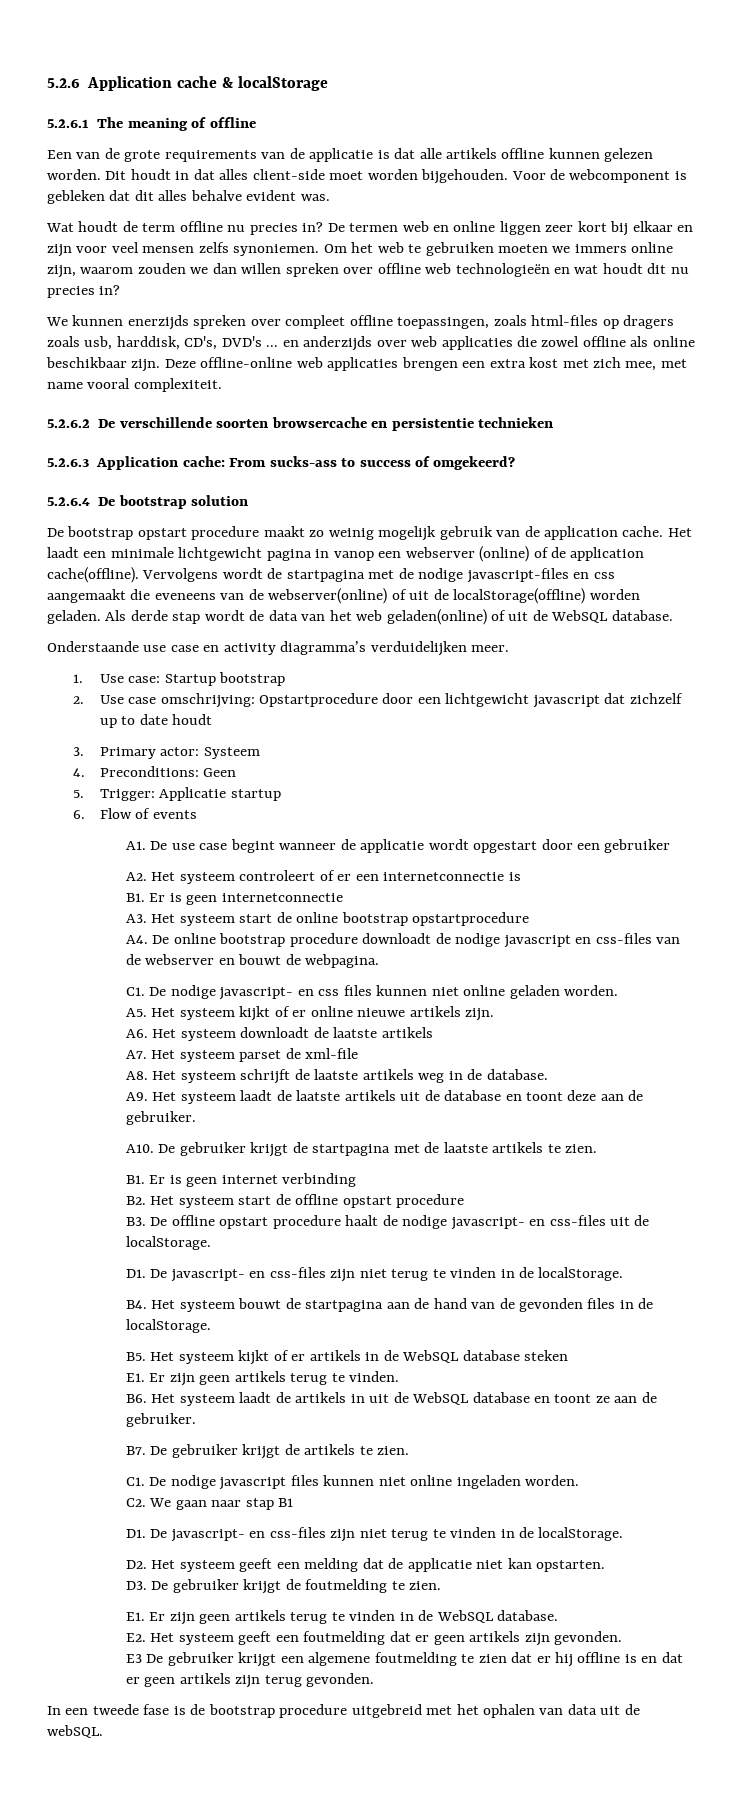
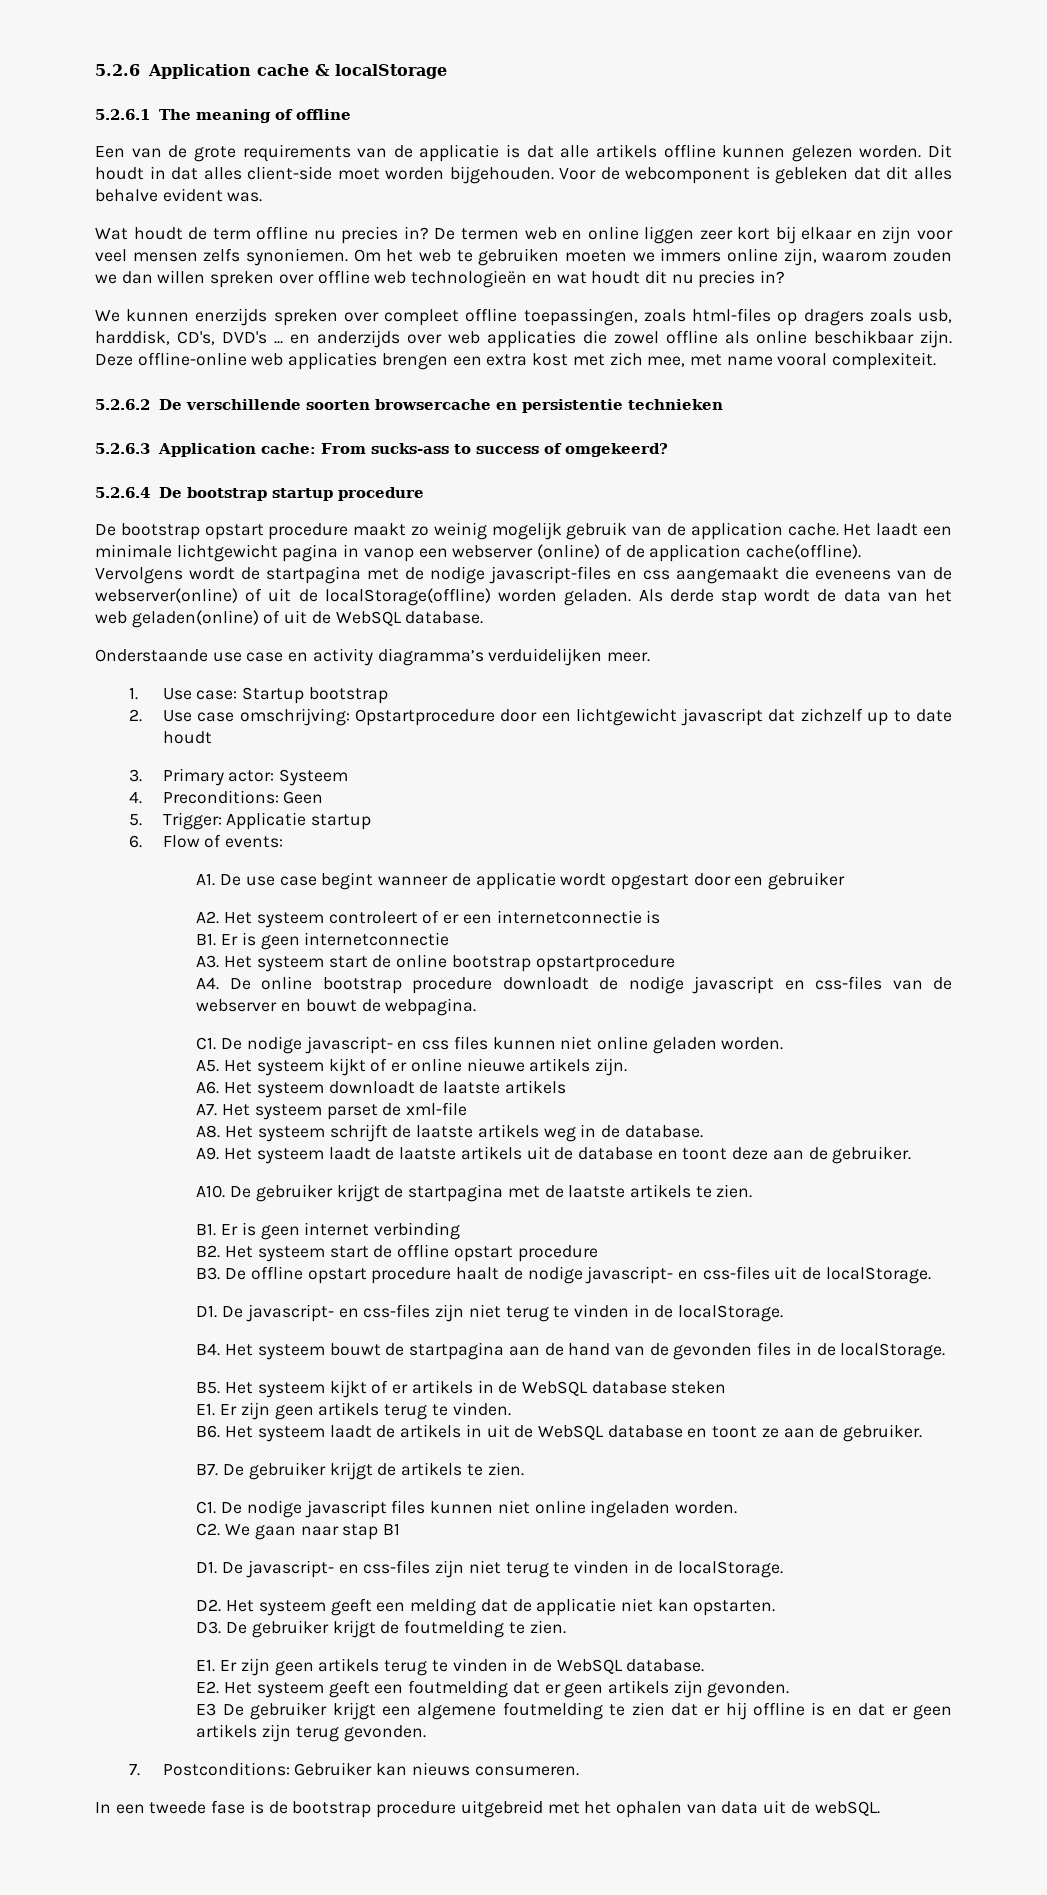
[191,495,249,506] solution -> [271,487,424,501] startup procedure
[152,810,197,819] events -> [225,836,284,848] events:
(375, 1680) none -> [128,1762,579,1776] // 7. Postconditions: Gebruiker kan nieuws consumeren.

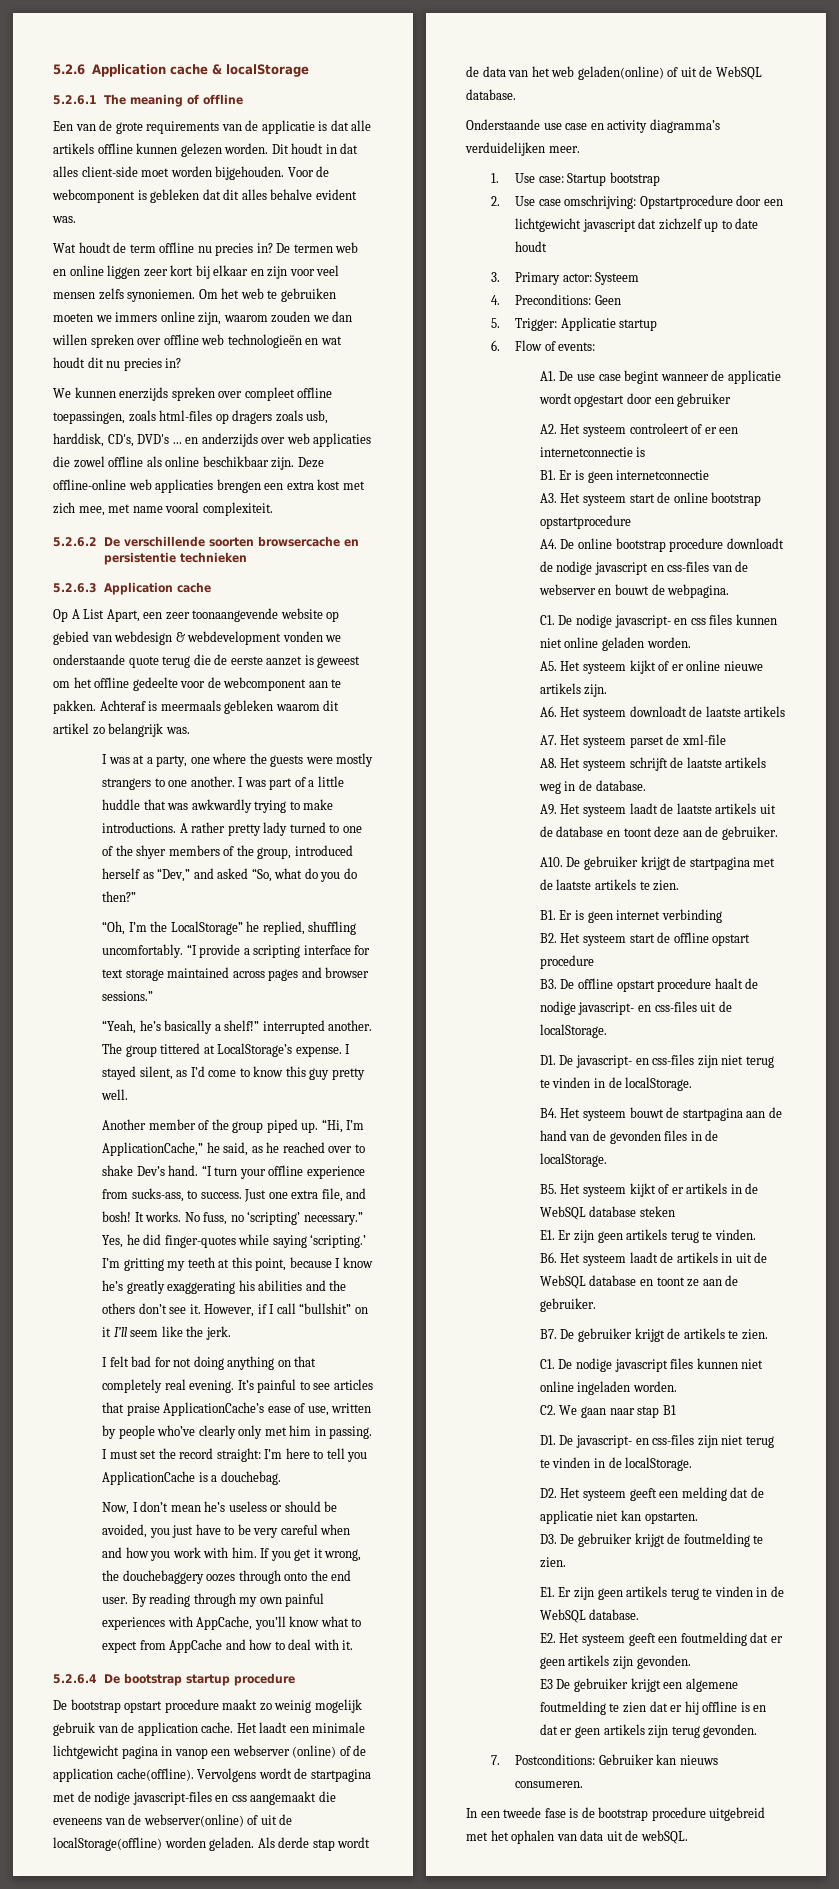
[260,443,668,457] cache: From sucks-ass to success of omgekeerd? -> [176,582,211,593] [53,608,340,622] [53,631,342,645] [53,654,361,668] [53,677,342,691] [53,700,340,714] [53,723,190,737] [102,753,374,767] [102,776,344,790] [102,799,334,813] [102,822,362,836] [102,845,353,859] [102,868,357,882] [102,891,137,902] [102,921,357,935] [102,944,371,958] [102,967,370,981] [102,991,154,1001] [102,1020,373,1034] [102,1043,351,1057] [102,1066,365,1080] [101,1089,129,1100] [102,1119,365,1133] [102,1142,365,1156] [102,1165,365,1179] [102,1188,367,1202] [102,1211,363,1225] [102,1234,367,1248] [102,1257,373,1271] [102,1280,347,1294] [102,1303,368,1317] [102,1326,231,1340] [102,1356,317,1370] [102,1379,373,1393] [102,1402,372,1416] [102,1425,373,1439] [102,1448,368,1462] [102,1471,281,1485] [102,1501,338,1515] [102,1524,351,1538] [102,1547,362,1561] [102,1570,352,1584] [102,1593,325,1607] [102,1616,362,1630] [102,1639,354,1653] cache // Op A List Apart, een zeer toonaangevende website op gebied van webdesign & webdevelopment vonden we onderstaande quote terug die de eerste aanzet is geweest om het offline gedeelte voor de webcomponent aan te pakken. Achteraf is meermaals gebleken waarom dit artikel zo belangrijk was. // I was at a party, one where the guests were mostly strangers to one another. I was part of a little huddle that was awkwardly trying to make introductions. A rather pretty lady turned to one of the shyer members of the group, introduced herself as “Dev,” and asked “So, what do you do then?” // “Oh, I’m the LocalStorage” he replied, shuffling uncomfortably. “I provide a scripting interface for text storage maintained across pages and browser sessions.” // “Yeah, he’s basically a shelf!” interrupted another. The group tittered at LocalStorage’s expense. I stayed silent, as I’d come to know this guy pretty well. // Another member of the group piped up. “Hi, I’m ApplicationCache,” he said, as he reached over to shake Dev’s hand. “I turn your offline experience from sucks-ass, to success. Just one extra file, and bosh! It works. No fuss, no ‘scripting’ necessary.” Yes, he did finger-quotes while saying ‘scripting.’ I’m gritting my teeth at this point, because I know he’s greatly exaggerating his abilities and the others don’t see it. However, if I call “bullshit” on it I’ll seem like the jerk. // I felt bad for not doing anything on that completely real evening. It’s painful to see articles that praise ApplicationCache’s ease of use, written by people who’ve clearly only met him in passing. I must set the record straight: I’m here to tell you ApplicationCache is a douchebag. // Now, I don’t mean he’s useless or should be avoided, you just have to be very careful when and how you work with him. If you get it wrong, the douchebaggery oozes through onto the end user. By reading through my own painful experiences with AppCache, you’ll know what to expect from AppCache and how to deal with it.

